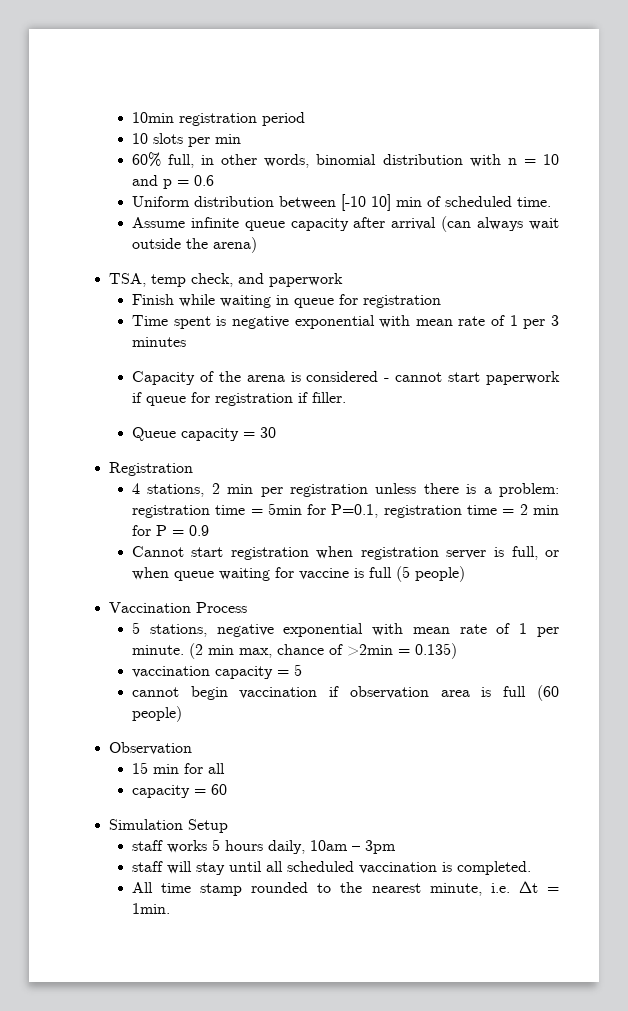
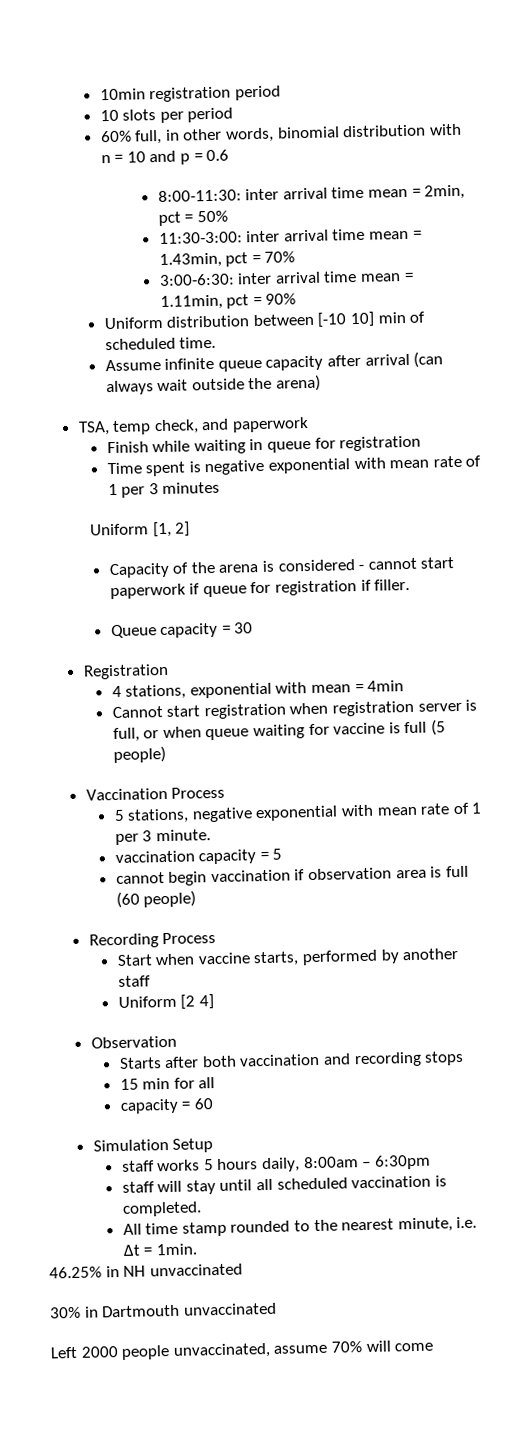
[214,134,241,144] min -> [187,107,234,123] period
(214, 180) none -> [157,184,466,203] [157,210,228,227] [158,228,422,245] [158,251,296,269] [158,270,414,287] [159,293,297,311] // 8:00-11:30: inter arrival time mean = 2min, pct = 50% // 11:30-3:00: inter arrival time mean = 1.43min, pct = 70% // 3:00-6:30: inter arrival time mean = 1.11min, pct = 90%
(186, 342) none -> [90,521,191,538] // Uniform [1, 2]
[211,483,559,497] [131,503,559,518] [131,525,209,536] 2 min per registration unless there is a problem: registration time = 5min for P=0.1, registration time = 2 min for P = 0.9 -> [189,680,405,699] exponential with mean = 4min
(559, 632) none -> [142,830,153,842] 3
[188,643,457,659] (2 min max, chance of >2min = 0.135) -> (211, 835) none
[109,742,193,755] Observation -> [88,931,217,949] [116,948,459,967] [117,975,151,988] [117,994,214,1010] [90,1035,177,1049] [118,1050,465,1069] Recording Process // Start when vaccine starts, performed by another staff // Uniform [2 4] // Observation // Starts after both vaccination and recording stops
[309,840,396,854] 10am – 3pm -> [302,1154,431,1170] 8:00am – 6:30pm
(170, 908) none -> [49,1263,243,1279] [50,1302,277,1319] [50,1340,434,1360] // 46.25% in NH unvaccinated // 30% in Dartmouth unvaccinated // Left 2000 people unvaccinated, assume 70% will come

